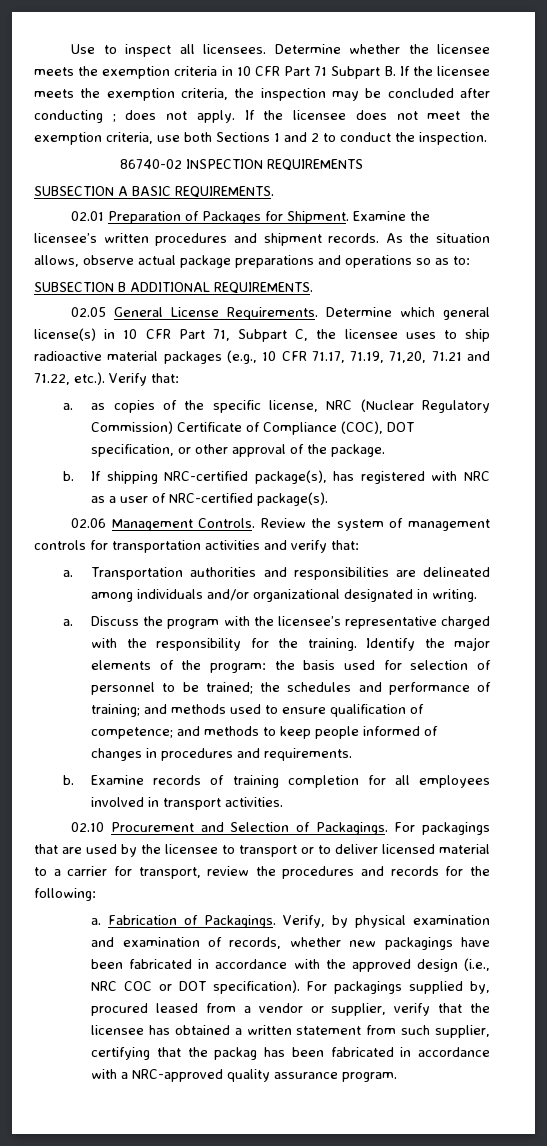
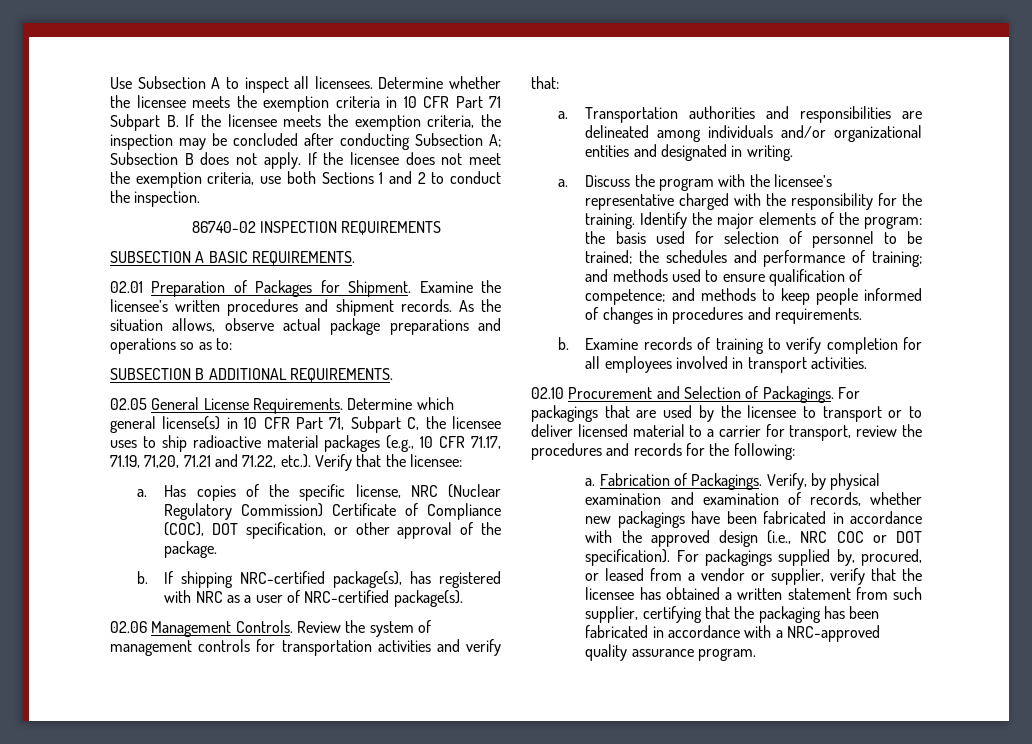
(96, 49) none -> [137,76,221,89] Subsection A
[112,113,116,122] ; -> [415,133,501,147] [110,152,194,165] Subsection A; Subsection B
[151,373,179,383] [62,403,106,410] that: // a. as -> [356,454,462,467] [137,485,187,497] that the licensee: // a. Has
(341, 595) none -> [585,144,657,157] entities and
(279, 781) none -> [767,337,822,354] to verify
[91,1003,149,1016] procured -> [861,549,922,566] [585,573,600,581] procured, or
[214,1047,258,1060] packag -> [758,606,821,623] packaging

